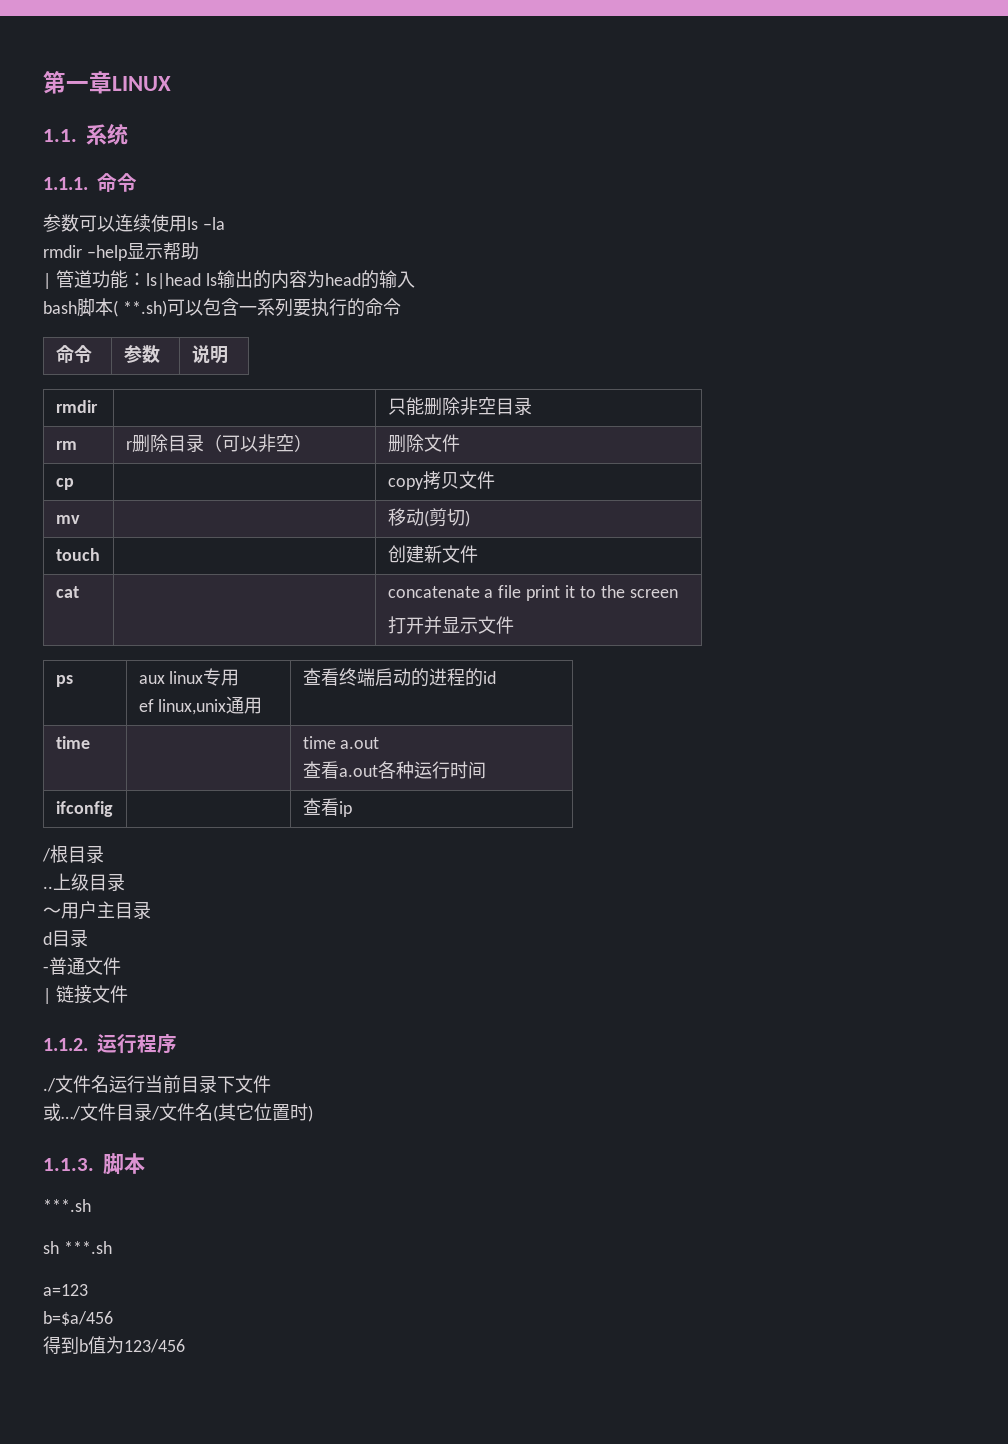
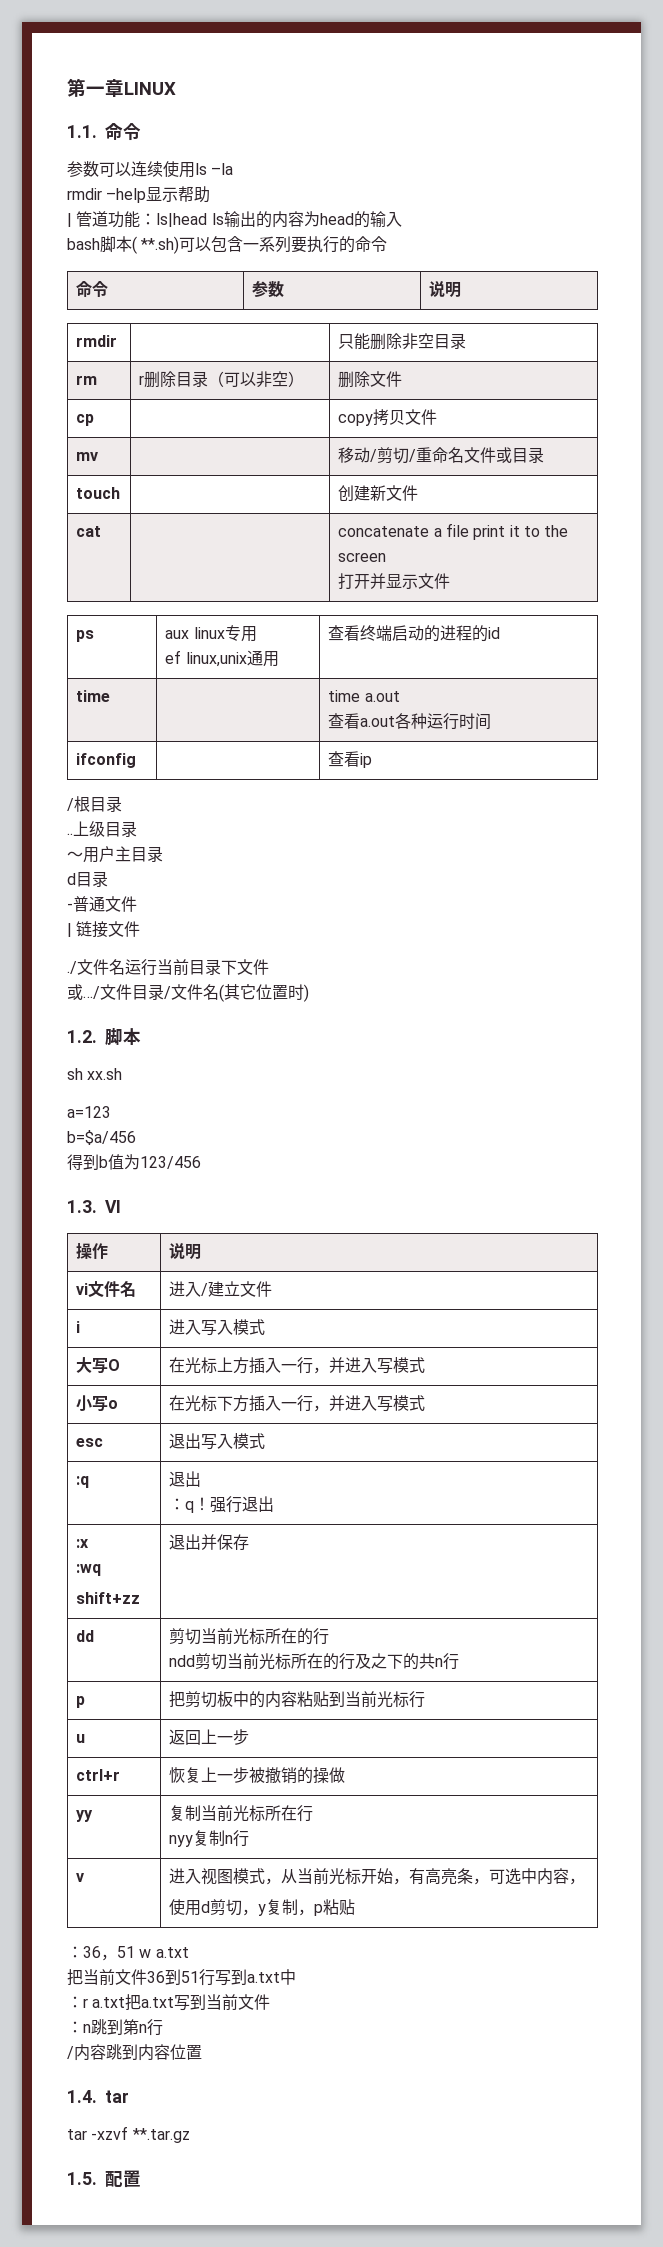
[86,123,128,145] [43,177,88,190] 系统 // 1.1.1. -> (97, 131) none
[423,508,470,527] (剪切) -> [370,447,545,464] /剪切/重命名文件或目录
[43,1034,177,1054] // 1.1.2.运行程序 -> (141, 929) none
[43,1153,145,1175] [43,1199,91,1212] 1.1.3.脚本 // ***.sh -> [67,1028,141,1045] 1.2.脚本
[63,1241,112,1254] ***.sh -> [87,1068,123,1080] xx.sh
(185, 1346) none -> [67,1200,121,1213] [76,1243,109,1259] [169,1243,202,1260] [76,1281,137,1298] [169,1281,273,1297] [76,1321,81,1333] [169,1319,266,1336] [76,1357,121,1374] [169,1357,426,1374] [76,1395,119,1412] [169,1395,426,1412] [76,1438,104,1447] [169,1433,266,1450] [76,1476,90,1488] [169,1471,202,1487] [169,1496,275,1513] [76,1539,90,1548] [76,1564,102,1576] [76,1592,141,1604] [169,1534,250,1550] [76,1630,95,1642] [169,1628,330,1645] [169,1653,460,1670] [76,1696,86,1708] [169,1691,426,1708] [76,1734,86,1743] [169,1729,250,1745] [76,1769,121,1781] [169,1767,346,1784] [76,1810,94,1822] [169,1805,314,1822] [169,1830,250,1847] [76,1873,85,1882] [169,1868,586,1885] [169,1899,356,1916] [67,1946,189,1961] [67,1969,296,1986] [67,1994,271,2011] [67,2019,163,2036] [67,2044,202,2061] [67,2090,129,2103] [67,2126,190,2143] [67,2170,141,2188] // 1.3. VI // 操作 | 说明 // vi文件名 | 进入/建立文件 // i | 进入写入模式 // 大写O | 在光标上方插入一行，并进入写模式 // 小写o | 在光标下方插入一行，并进入写模式 // esc | 退出写入模式 // :q | 退出 // ：q！强行退出 // :x // :wq // shift+zz | 退出并保存 // dd | 剪切当前光标所在的行 // ndd剪切当前光标所在的行及之下的共n行 // p | 把剪切板中的内容粘贴到当前光标行 // u | 返回上一步 // ctrl+r | 恢复上一步被撤销的操做 // yy | 复制当前光标所在行 // nyy复制n行 // v | 进入视图模式，从当前光标开始，有高亮条，可选中内容， // 使用d剪切，y复制，p粘贴 // ：36，51 w a.txt // 把当前文件36到51行写到a.txt中 // ：r a.txt把a.txt写到当前文件 // ：n跳到第n行 // /内容跳到内容位置 // 1.4. tar // tar -xzvf **.tar.gz // 1.5.配置

